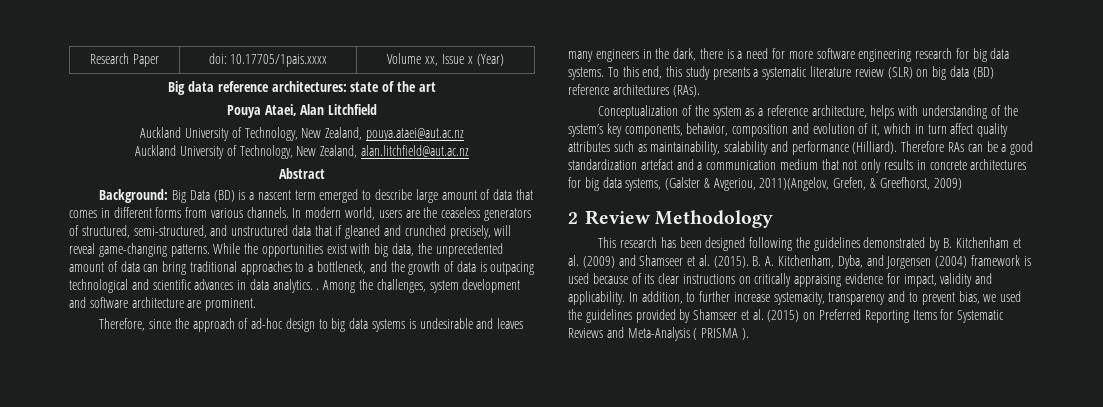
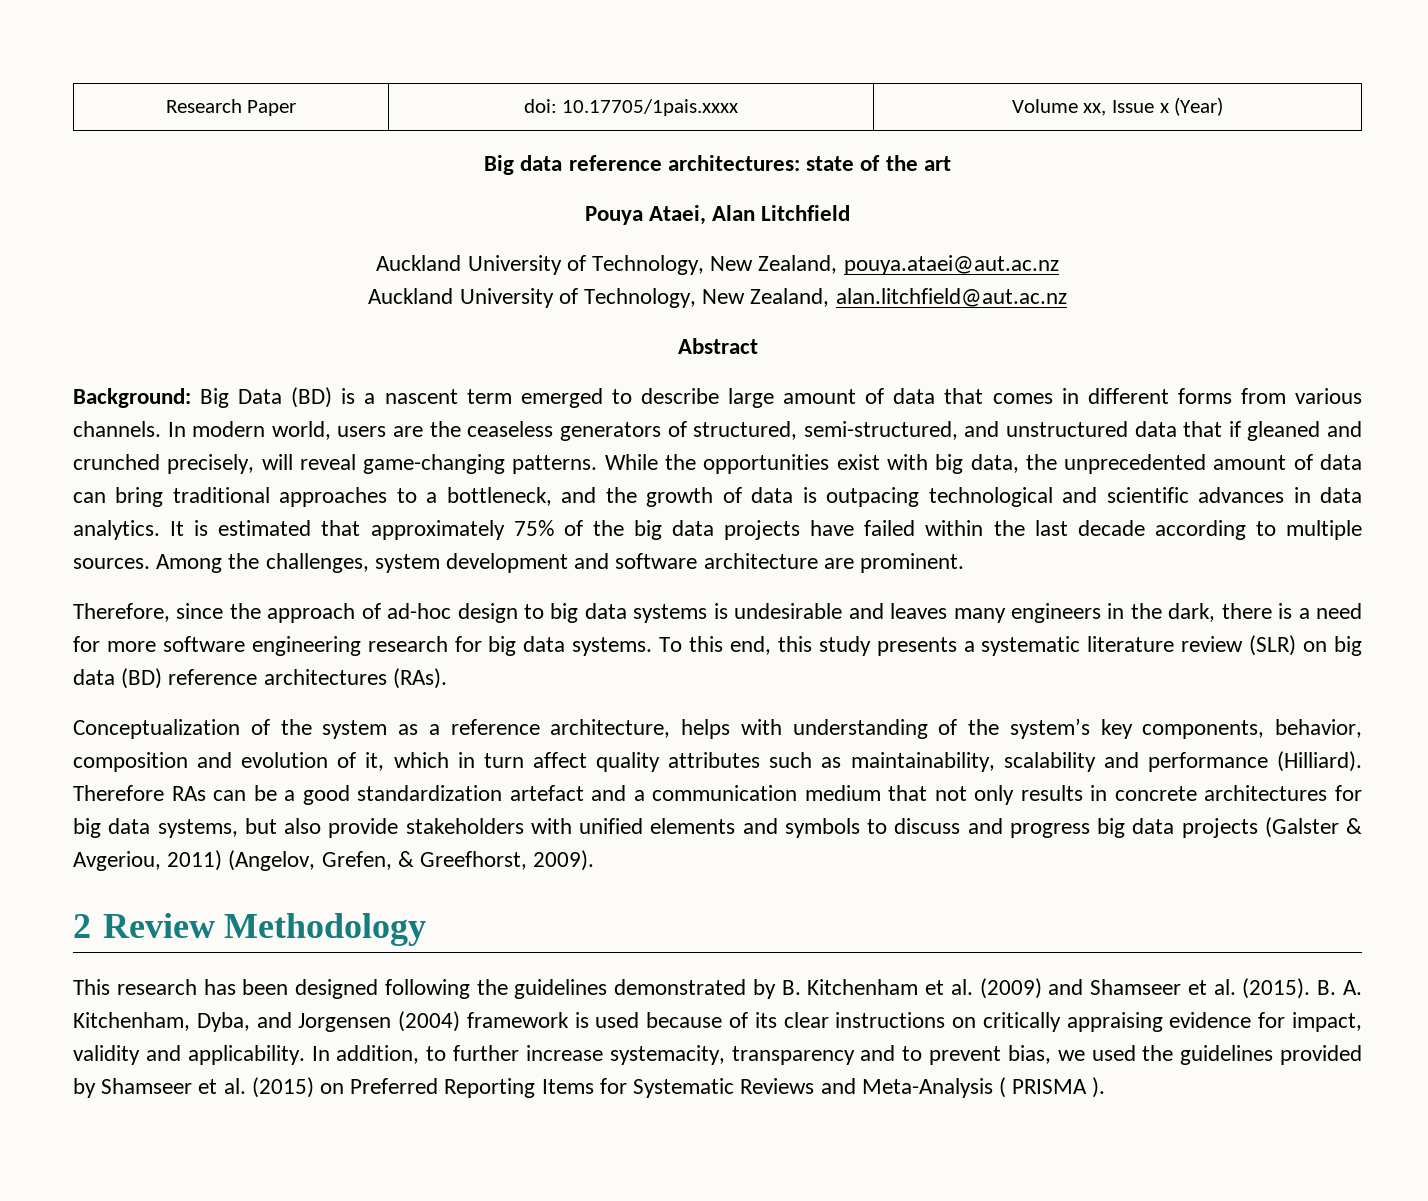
[316,288,320,290] . -> [170,520,1362,540] [73,558,150,569] It is estimated that approximately 75% of the big data projects have failed within the last decade according to multiple sources.
(662, 184) none -> [244,818,1258,838] but also provide stakeholders with unified elements and symbols to discuss and progress big data projects
[759,177,830,191] 2011)(Angelov, -> [167,850,316,871] 2011) (Angelov,
[933,178,962,190] 2009) -> [533,850,595,871] 2009).

